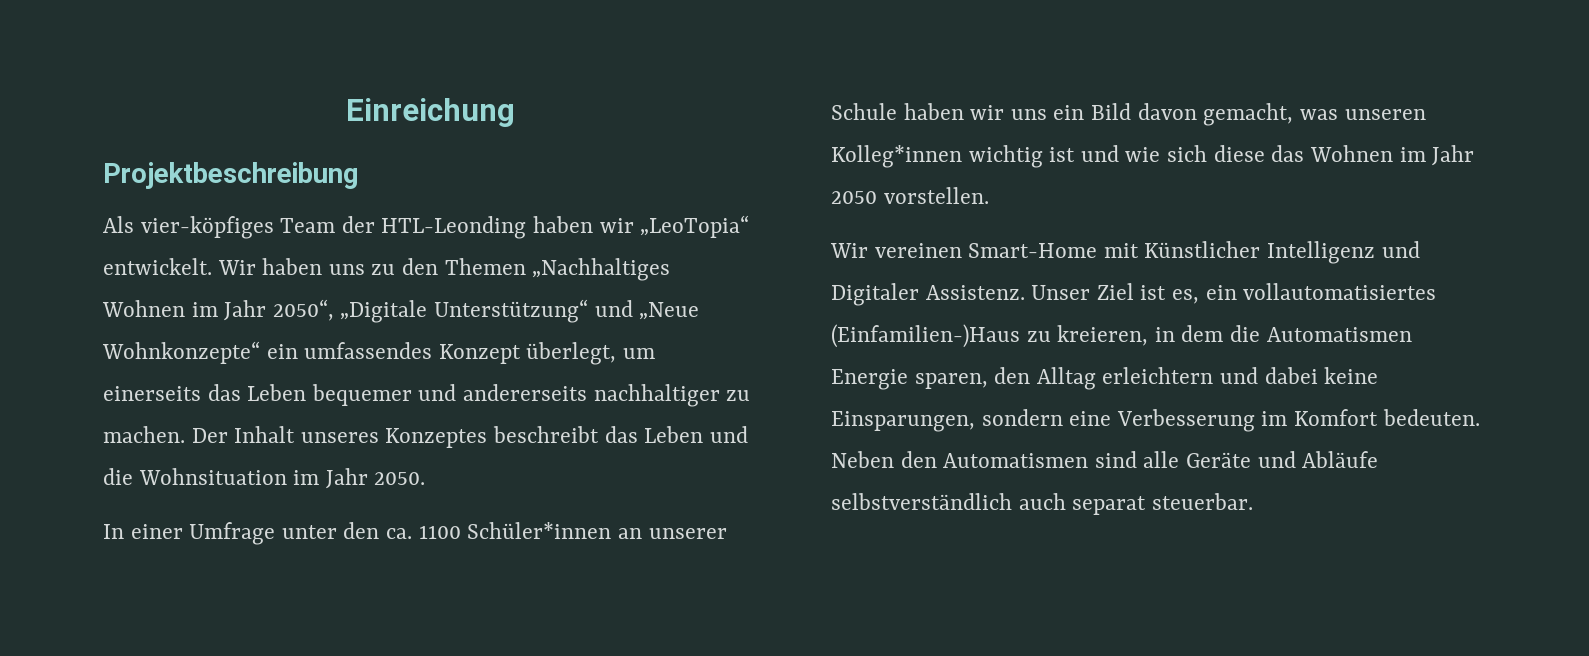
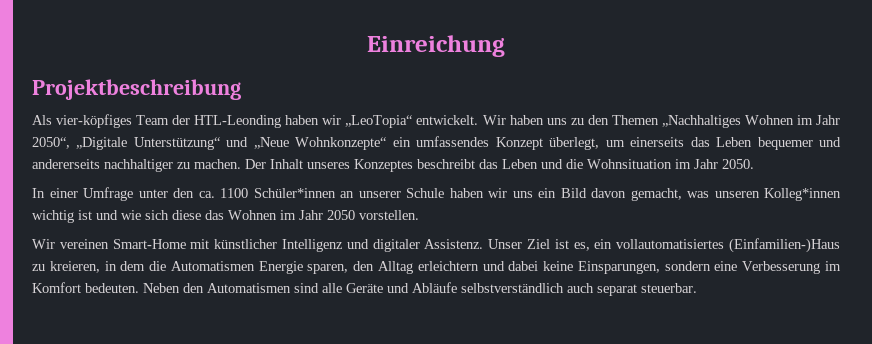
[1144,241,1261,258] Künstlicher -> [214,239,278,249] künstlicher
[831,283,919,306] Digitaler -> [372,239,420,252] digitaler

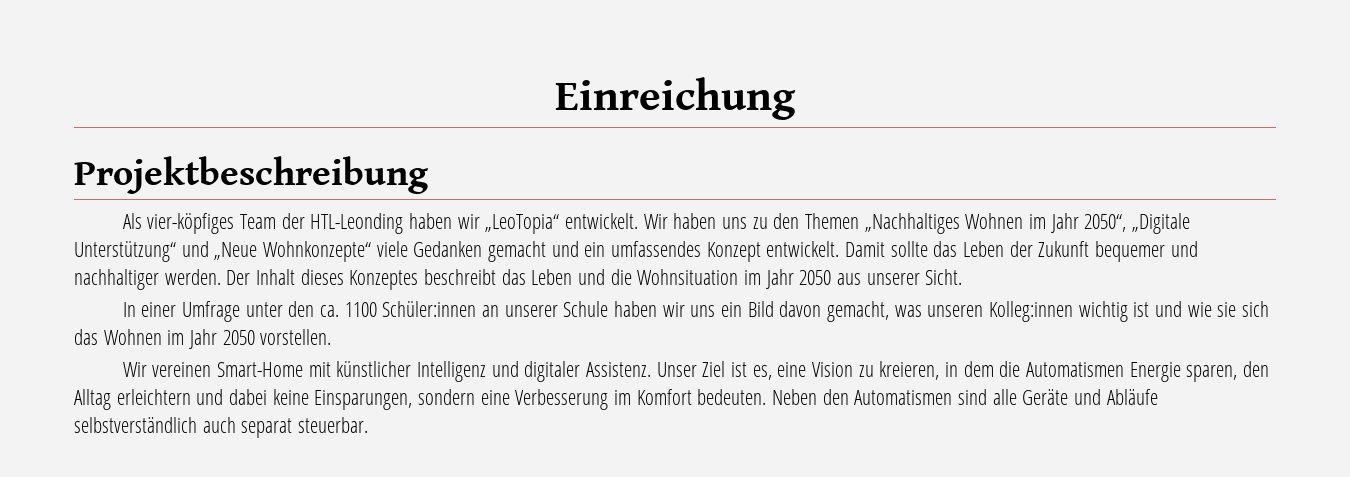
[392,136,842,150] [32,159,241,172] ein umfassendes Konzept überlegt, um einerseits das Leben bequemer und andererseits nachhaltiger zu machen. -> [376,241,1198,262] [74,269,221,290] viele Gedanken gemacht und ein umfassendes Konzept entwickelt. Damit sollte das Leben der Zukunft bequemer und nachhaltiger werden.
[307,162,350,169] unseres -> [300,269,344,285] dieses
[722,159,754,169] 2050. -> [799,269,963,285] 2050 aus unserer Sicht.
[253,188,336,198] Schüler*innen -> [382,301,477,317] Schüler:innen
[764,188,841,201] Kolleg*innen -> [989,301,1074,322] Kolleg:innen
[145,210,201,220] sich diese -> [1217,301,1270,317] sie sich
[594,238,840,253] ein vollautomatisiertes (Einfamilien-)Haus -> [777,362,854,377] eine Vision

